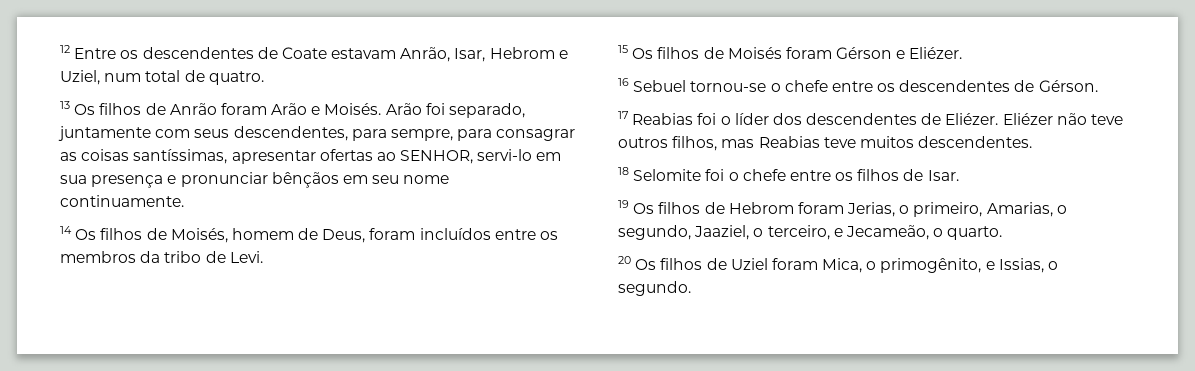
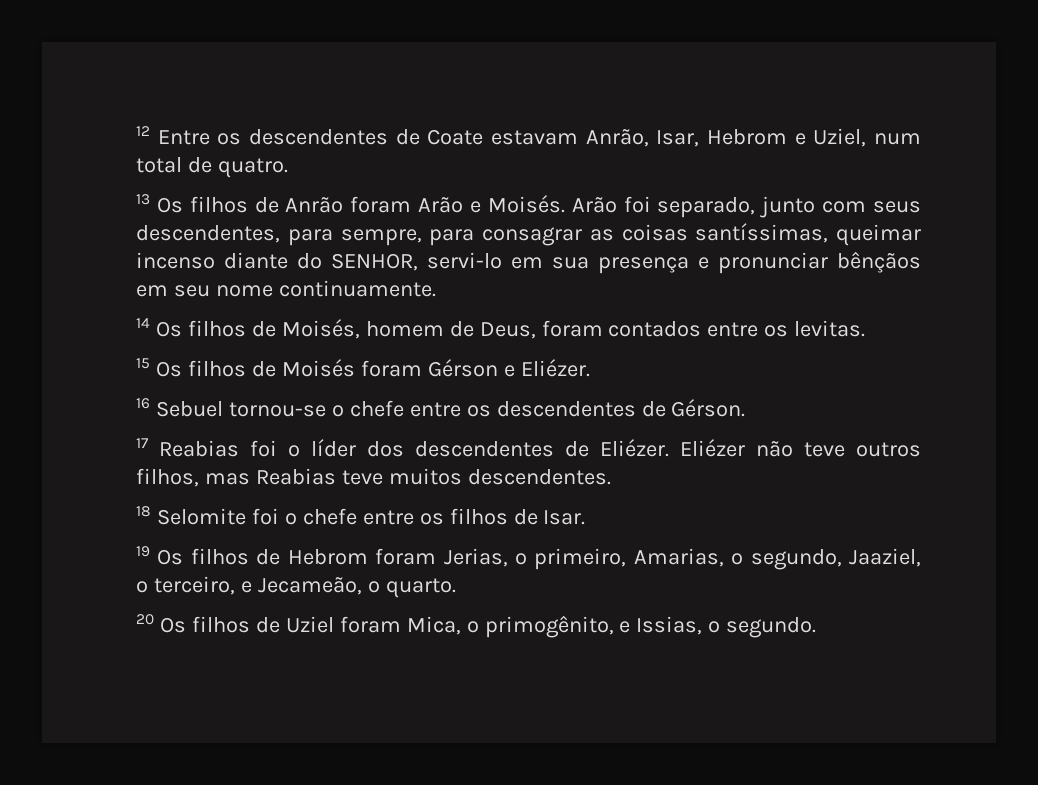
[58,126,151,141] juntamente -> [760,196,816,218] junto
[231,149,396,164] apresentar ofertas ao -> [836,224,921,246] [136,252,322,269] queimar incenso diante do
[419,228,559,240] [60,251,263,263] incluídos entre os membros da tribo de Levi. -> [608,320,866,337] contados entre os levitas.

